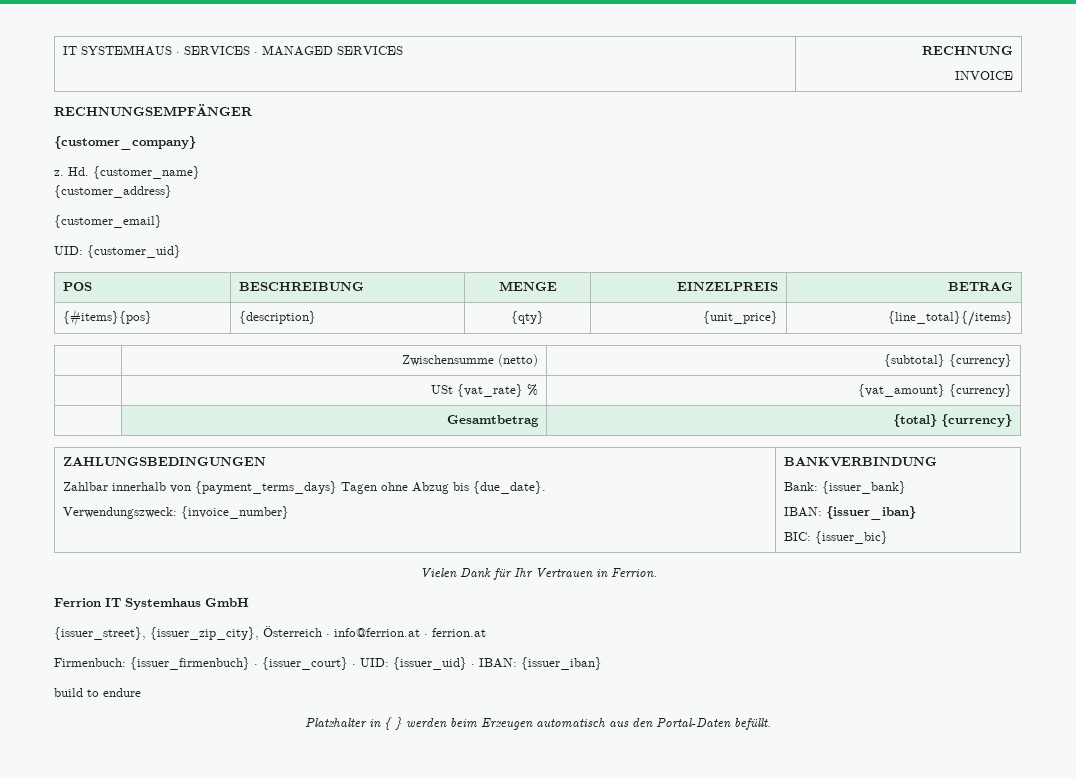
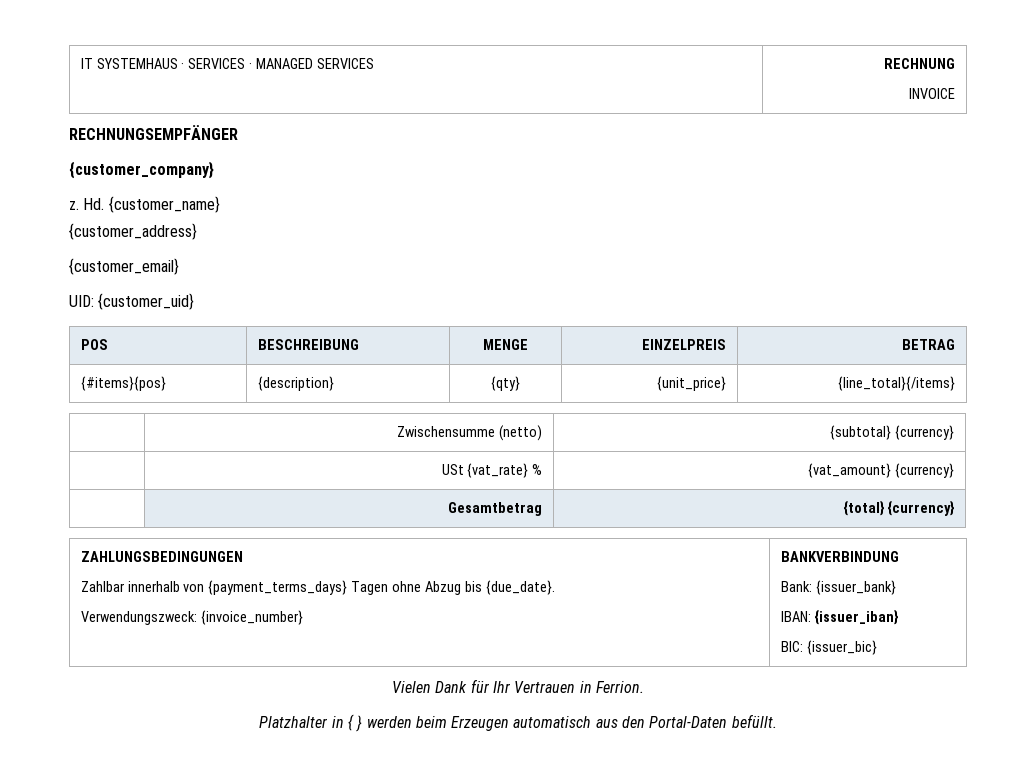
[54,598,249,610] [54,626,486,640] [54,657,602,670] [54,688,141,697] // Ferrion IT Systemhaus GmbH // {issuer_street}, {issuer_zip_city}, Österreich · info@ferrion.at · ferrion.at // Firmenbuch: {issuer_firmenbuch} · {issuer_court} · UID: {issuer_uid} · IBAN: {issuer_iban} // build to endure -> (644, 687) none

